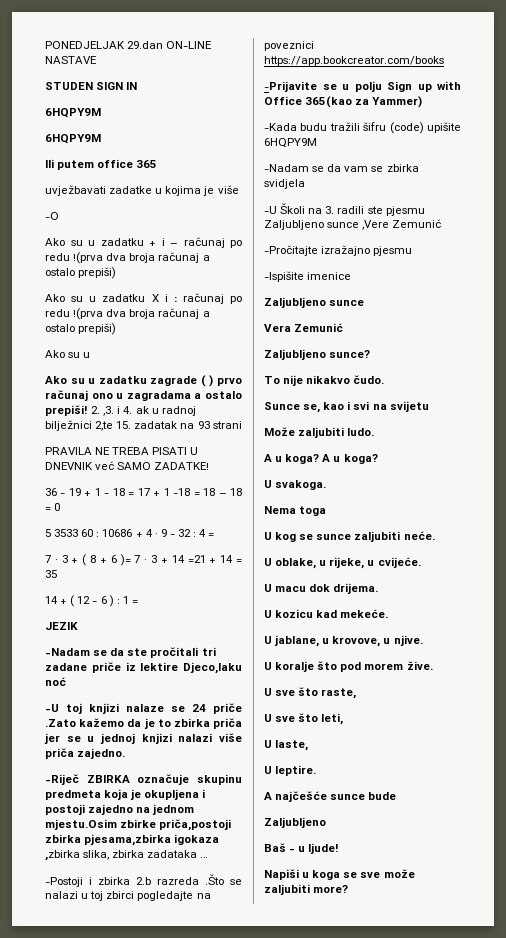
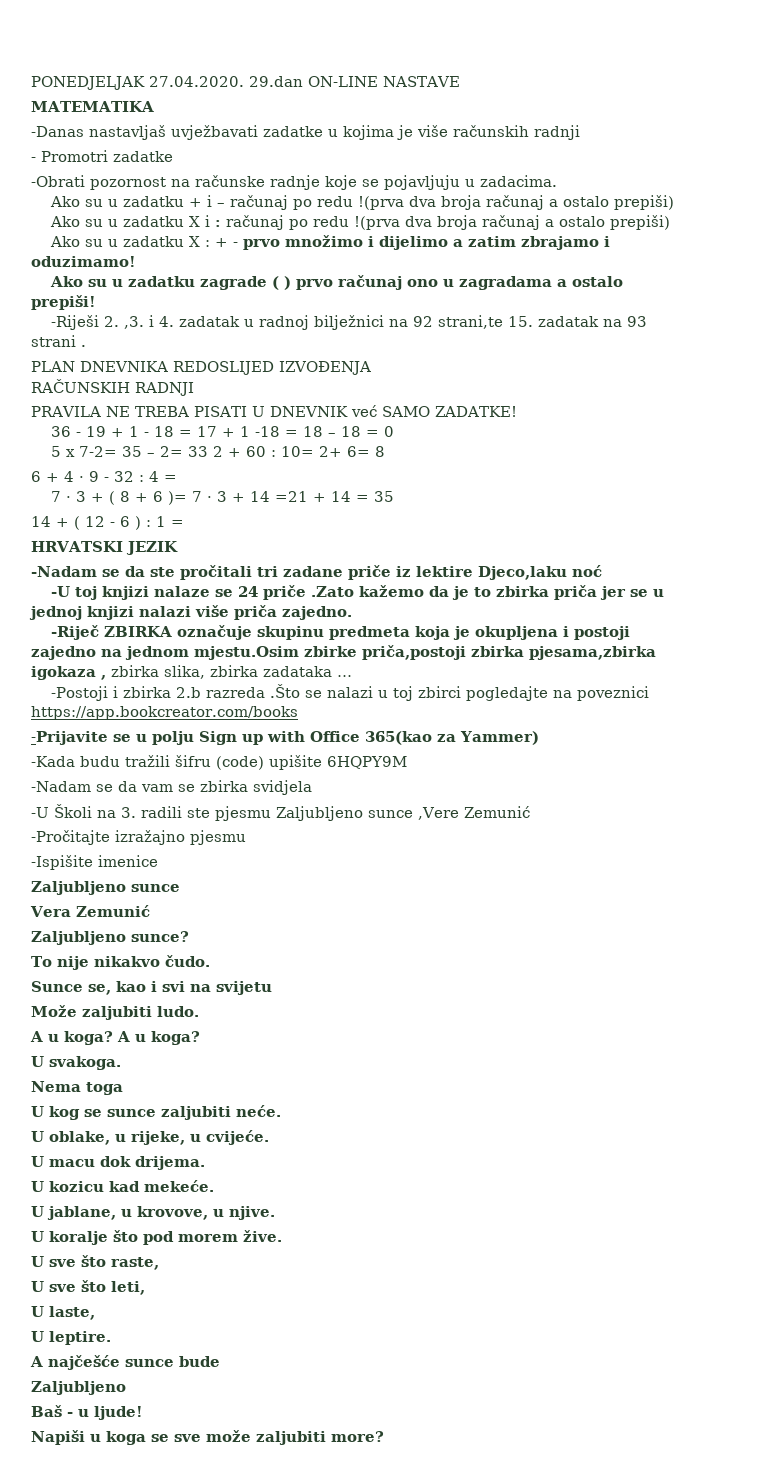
(125, 45) none -> [149,76,244,87] 27.04.2020.
[45,82,138,90] [45,108,101,118] [45,134,101,144] [45,159,158,170] STUDEN SIGN IN // 6HQPY9M // 6HQPY9M // Ili putem office 365 // -> [31,101,154,112] [31,125,166,140] MATEMATIKA // -Danas nastavljaš
[45,212,59,220] // -O -> [453,125,580,140] [31,150,173,162] [31,175,557,190] računskih radnji // - Promotri zadatke // -Obrati pozornost na računske radnje koje se pojavljuju u zadacima.
(91, 355) none -> [123,235,611,250] [31,256,136,267] zadatku X : + - prvo množimo i dijelimo a zatim zbrajamo i oduzimamo!
(88, 410) none -> [51,315,100,330] // -Riješi
[135,406,149,414] ak -> [179,316,241,327] zadatak
[95,421,114,431] 2,te -> [389,315,504,329] na 92 strani,te
(242, 425) none -> [81,345,86,347] [31,361,371,375] [31,379,194,396] . // PLAN DNEVNIKA REDOSLIJED IZVOĐENJA // RAČUNSKIH RADNJI
[54,529,133,537] 3533 60 : 10686 -> [66,446,386,457] [31,471,41,482] x 7-2= 35 – 2= 33 2 + 60 : 10= 2+ 6= 8 // 6
(138, 602) none -> [31,541,123,552] HRVATSKI
[45,850,80,861] ,zbirka -> [101,665,159,680] , zbirka

